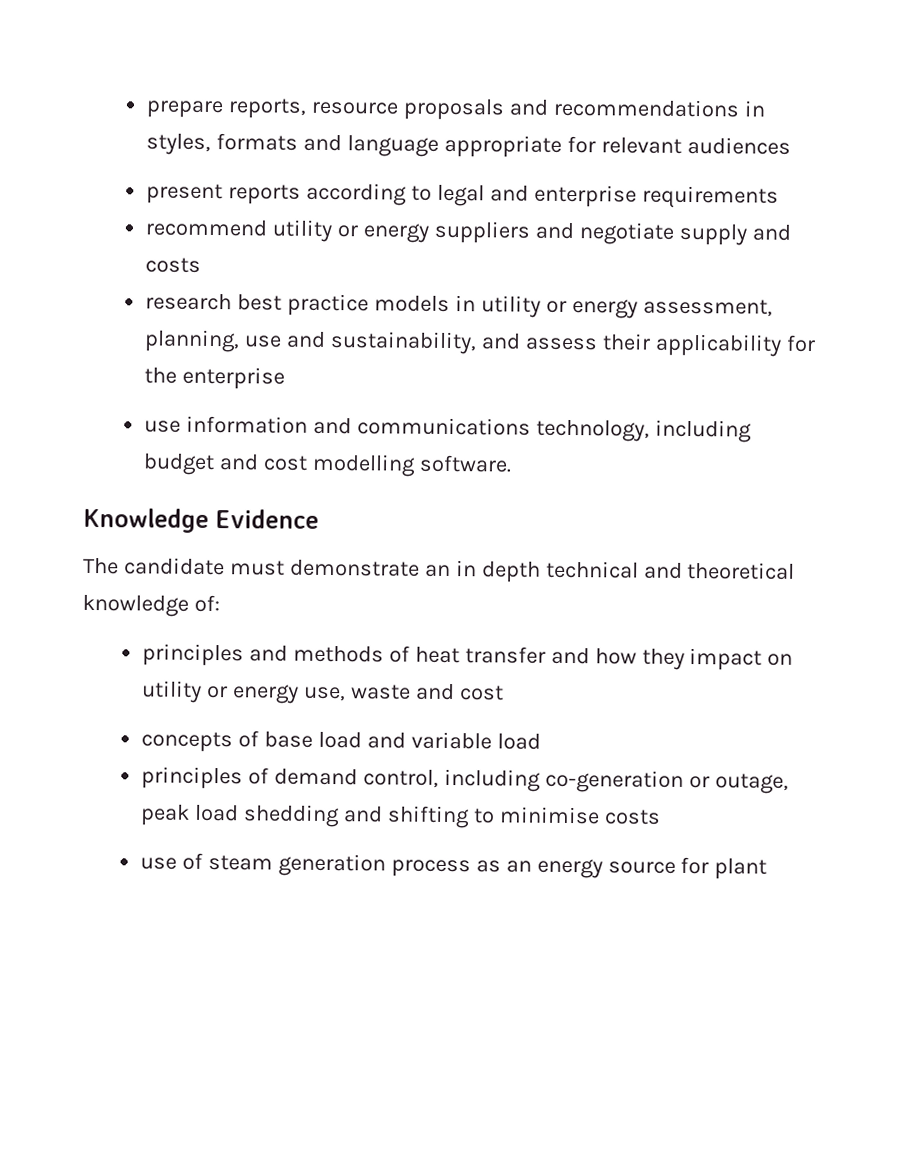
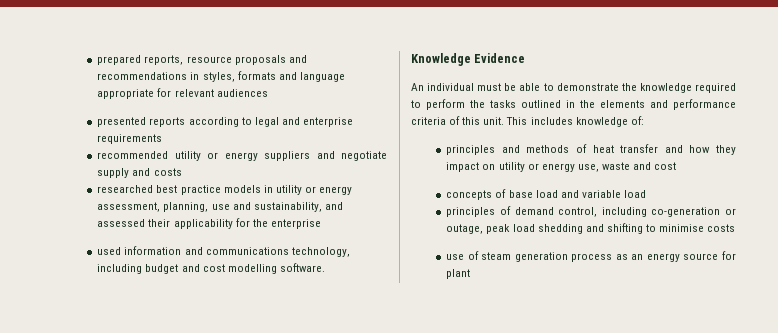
[146,100,225,119] prepare -> [97,55,142,65] prepared
[146,183,224,205] present -> [97,117,147,127] presented
[145,219,269,237] recommend -> [97,151,169,159] recommended
[145,293,233,311] research -> [97,185,154,193] researched
[524,337,598,351] assess -> [97,219,146,227] assessed
[144,420,182,433] use -> [97,247,122,255] used
[83,557,796,583] The candidate must demonstrate an in depth technical and theoretical -> [411,83,736,93] [411,99,736,110] [411,116,573,125] An individual must be able to demonstrate the knowledge required to perform the tasks outlined in the elements and performance criteria of this unit. This includes

